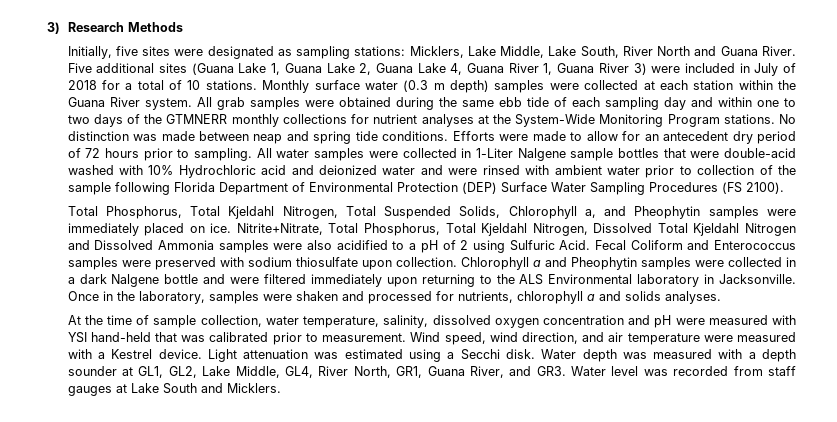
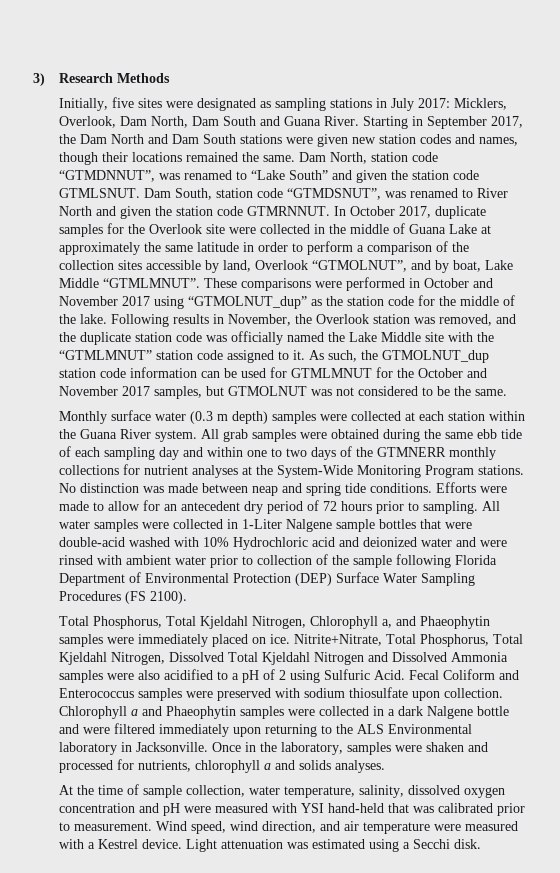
[354,46,796,58] [67,63,797,76] [67,80,257,90] stations: Micklers, Lake Middle, Lake South, River North and Guana River. Five additional sites (Guana Lake 1, Guana Lake 2, Guana Lake 4, Guana River 1, Guana River 3) were included in July of 2018 for a total of 10 stations. -> [330,98,508,111] [59,116,524,129] [59,134,519,147] [59,152,439,165] [59,170,480,183] [59,188,509,200] [59,206,487,219] [59,223,492,237] [59,241,470,255] [59,260,514,273] [59,277,494,291] [59,295,516,309] [59,314,517,327] [59,331,495,345] [59,350,490,363] [59,367,488,378] [59,386,508,399] stations in July 2017: Micklers, Overlook, Dam North, Dam South and Guana River. Starting in September 2017, the Dam North and Dam South stations were given new station codes and names, though their locations remained the same. Dam North, station code “GTMDNNUT”, was renamed to “Lake South” and given the station code GTMLSNUT. Dam South, station code “GTMDSNUT”, was renamed to River North and given the station code GTMRNNUT. In October 2017, duplicate samples for the Overlook site were collected in the middle of Guana Lake at approximately the same latitude in order to perform a comparison of the collection sites accessible by land, Overlook “GTMOLNUT”, and by boat, Lake Middle “GTMLMNUT”. These comparisons were performed in October and November 2017 using “GTMOLNUT_dup” as the station code for the middle of the lake. Following results in November, the Overlook station was removed, and the duplicate station code was officially named the Lake Middle site with the “GTMLMNUT” station code assigned to it. As such, the GTMOLNUT_dup station code information can be used for GTMLMNUT for the October and November 2017 samples, but GTMOLNUT was not considered to be the same. //
[345,206,501,219] Total Suspended Solids, -> (307, 622) none
[634,206,701,219] Pheophytin -> [420,616,491,629] Phaeophytin
[570,257,637,270] Pheophytin -> [166,706,237,719] Phaeophytin
[541,349,796,362] [67,366,796,378] [67,383,281,396] Water depth was measured with a depth sounder at GL1, GL2, Lake Middle, GL4, River North, GR1, Guana River, and GR3. Water level was recorded from staff gauges at Lake South and Micklers. -> (482, 844) none

